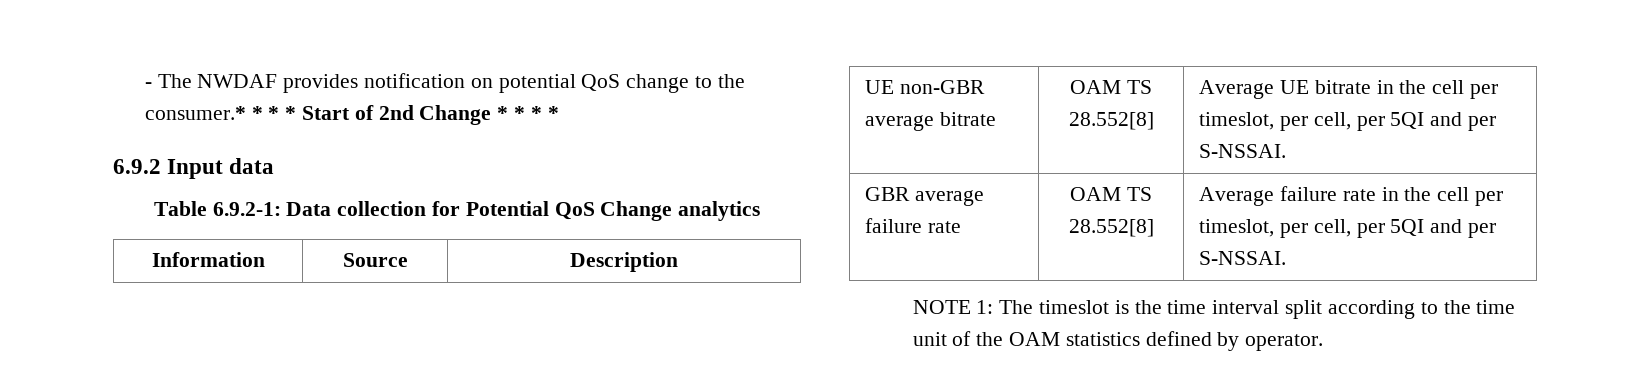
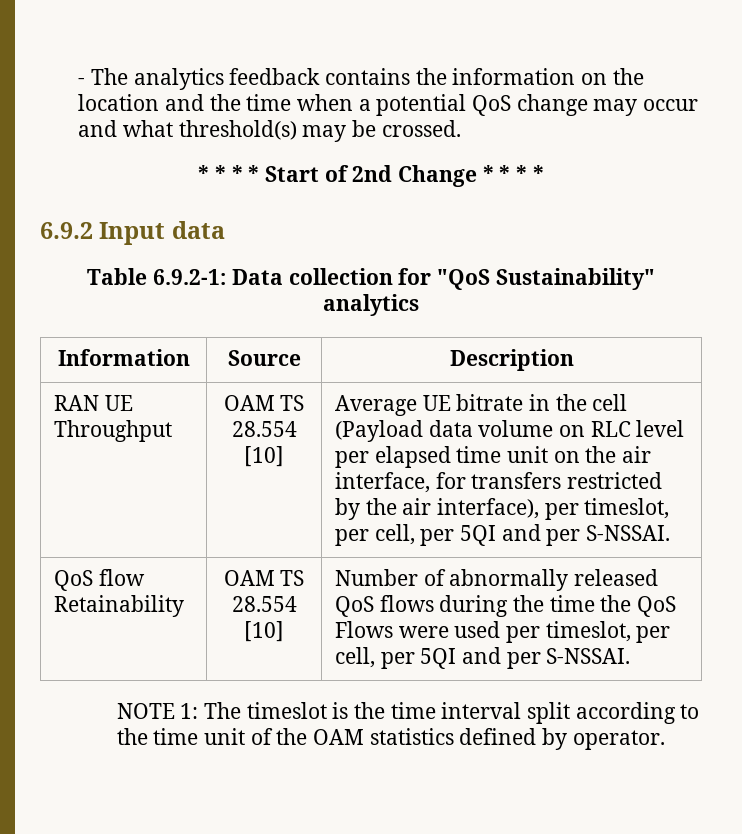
[197,73,745,93] [144,106,246,120] NWDAF provides notification on potential QoS change to the consumer.* -> [133,68,644,90] [78,94,699,116] [78,120,461,142] [198,165,210,182] analytics feedback contains the information on the location and the time when a potential QoS change may occur and what threshold(s) may be crossed. // *
[465,201,673,221] Potential QoS Change -> [436,268,655,290] "QoS Sustainability"
[865,80,985,94] [865,112,996,131] [1070,80,1152,94] [1068,112,1154,130] UE non-GBR average bitrate | OAM TS 28.552[8] -> [53,395,133,411] [53,420,172,442] [223,395,305,411] [231,421,297,437] [244,446,284,467] RAN UE Throughput | OAM TS 28.554 [10]
[1469,84,1498,99] [1199,112,1496,131] [1199,144,1287,158] [865,187,984,206] [865,218,961,233] [1070,187,1152,201] [1068,219,1154,237] [1199,186,1470,206] per timeslot, per cell, per 5QI and per S-NSSAI. // GBR average failure rate | OAM TS 28.552[8] | Average failure rate in the cell -> [334,420,685,442] [334,446,651,468] [334,472,662,493] [334,498,670,520] [334,524,670,546] [53,569,145,591] [53,595,184,617] [223,570,305,586] [231,596,297,612] [244,621,284,642] [334,569,658,591] [334,595,676,617] [334,621,501,638] (Payload data volume on RLC level per elapsed time unit on the air interface, for transfers restricted by the air interface), per timeslot, per cell, per 5QI and per S-NSSAI. // QoS flow Retainability | OAM TS 28.554 [10] | Number of abnormally released QoS flows during the time the QoS Flows were used

